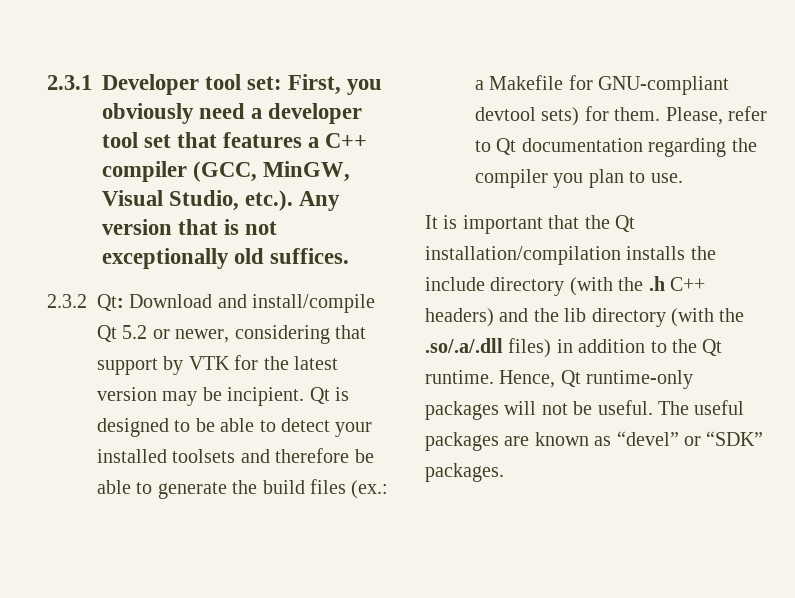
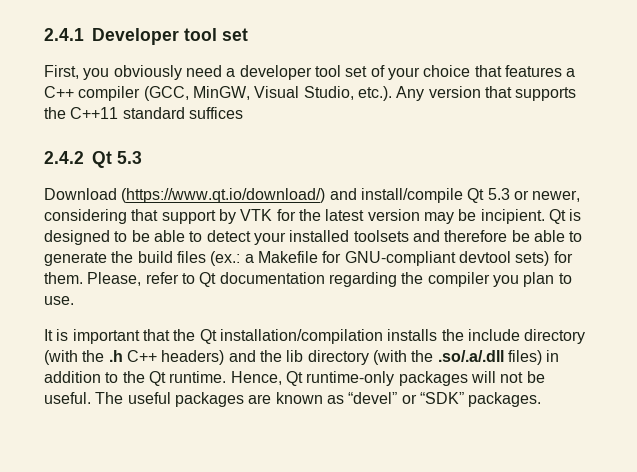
[47,75,92,90] 2.3.1 -> [44,28,84,41] 2.4.1
[247,76,283,90] set: -> [222,28,248,41] set //
(172, 141) none -> [370,65,471,80] of your choice
[224,219,278,235] [102,248,350,269] [47,294,213,311] is not exceptionally old suffices. // 2.3.2 Qt: Download -> [515,87,577,101] [44,107,243,119] [44,151,142,168] [44,188,326,203] supports the C++11 standard suffices // 2.4.2 Qt 5.3 // Download (https://www.qt.io/download/)
[122,325,148,339] 5.2 -> [487,188,510,200] 5.3

